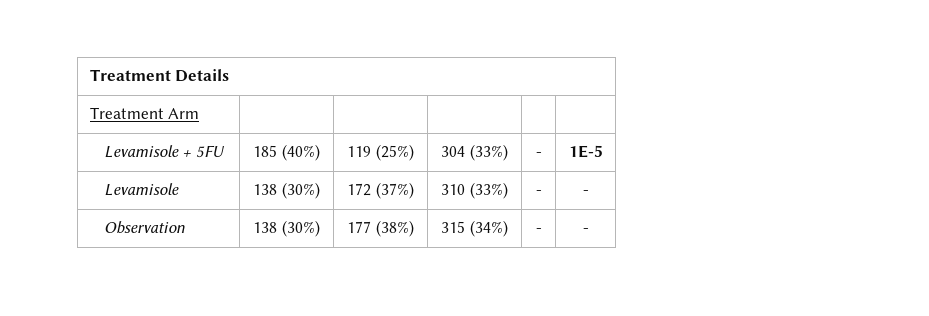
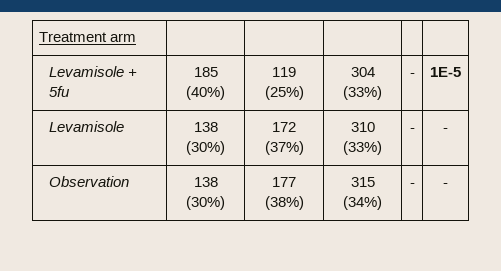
[89,69,230,82] [89,107,200,119] Treatment Details // Treatment Arm -> [38,32,136,42] Treatment arm
[195,145,225,158] 5FU -> [49,86,71,97] 5fu

